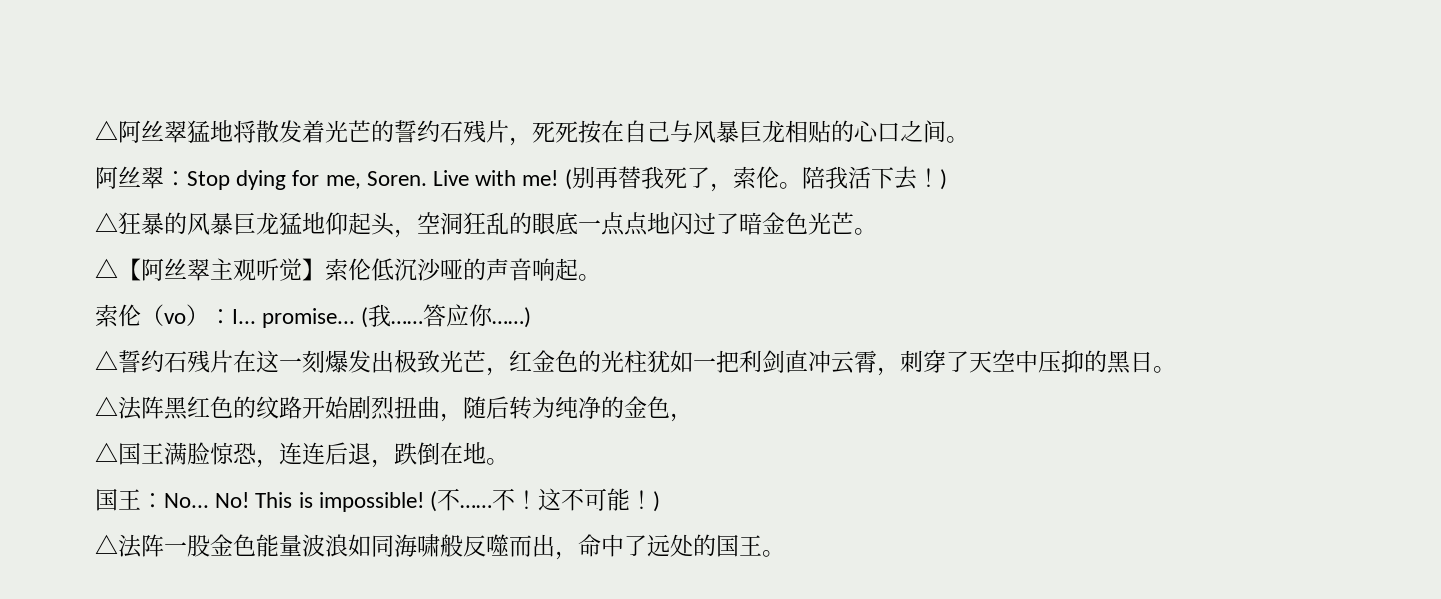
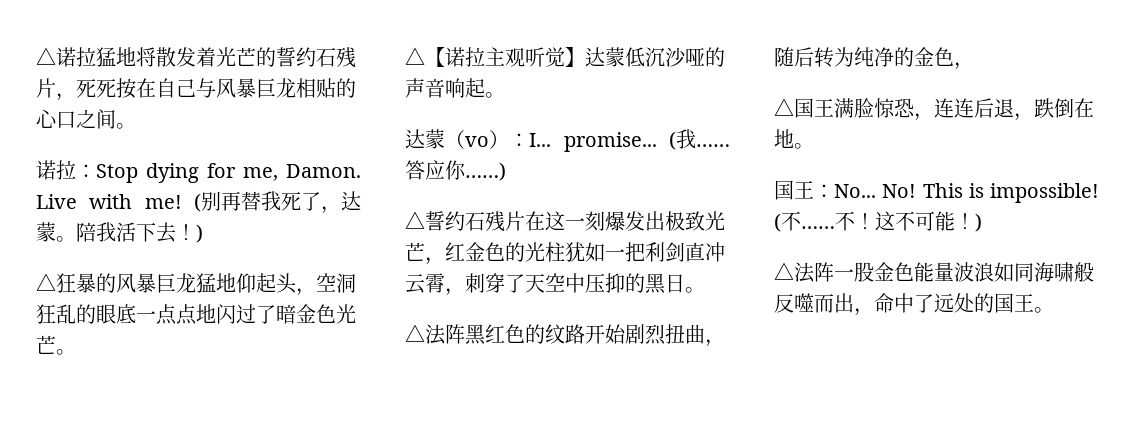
[94,120,187,143] △阿丝翠 -> [36,47,96,67] △诺拉
[94,166,164,189] 阿丝翠 -> [36,160,76,180] 诺拉
[366,171,427,186] Soren. -> [286,164,361,178] Damon.
[732,166,779,189] 索伦 -> [341,191,361,211] [36,222,56,242] 达蒙
[140,258,210,281] 阿丝翠 -> [445,47,485,67] 诺拉
[324,258,371,281] 索伦 -> [585,47,625,67] 达蒙
[94,304,141,327] 索伦 -> [405,129,445,149] 达蒙

